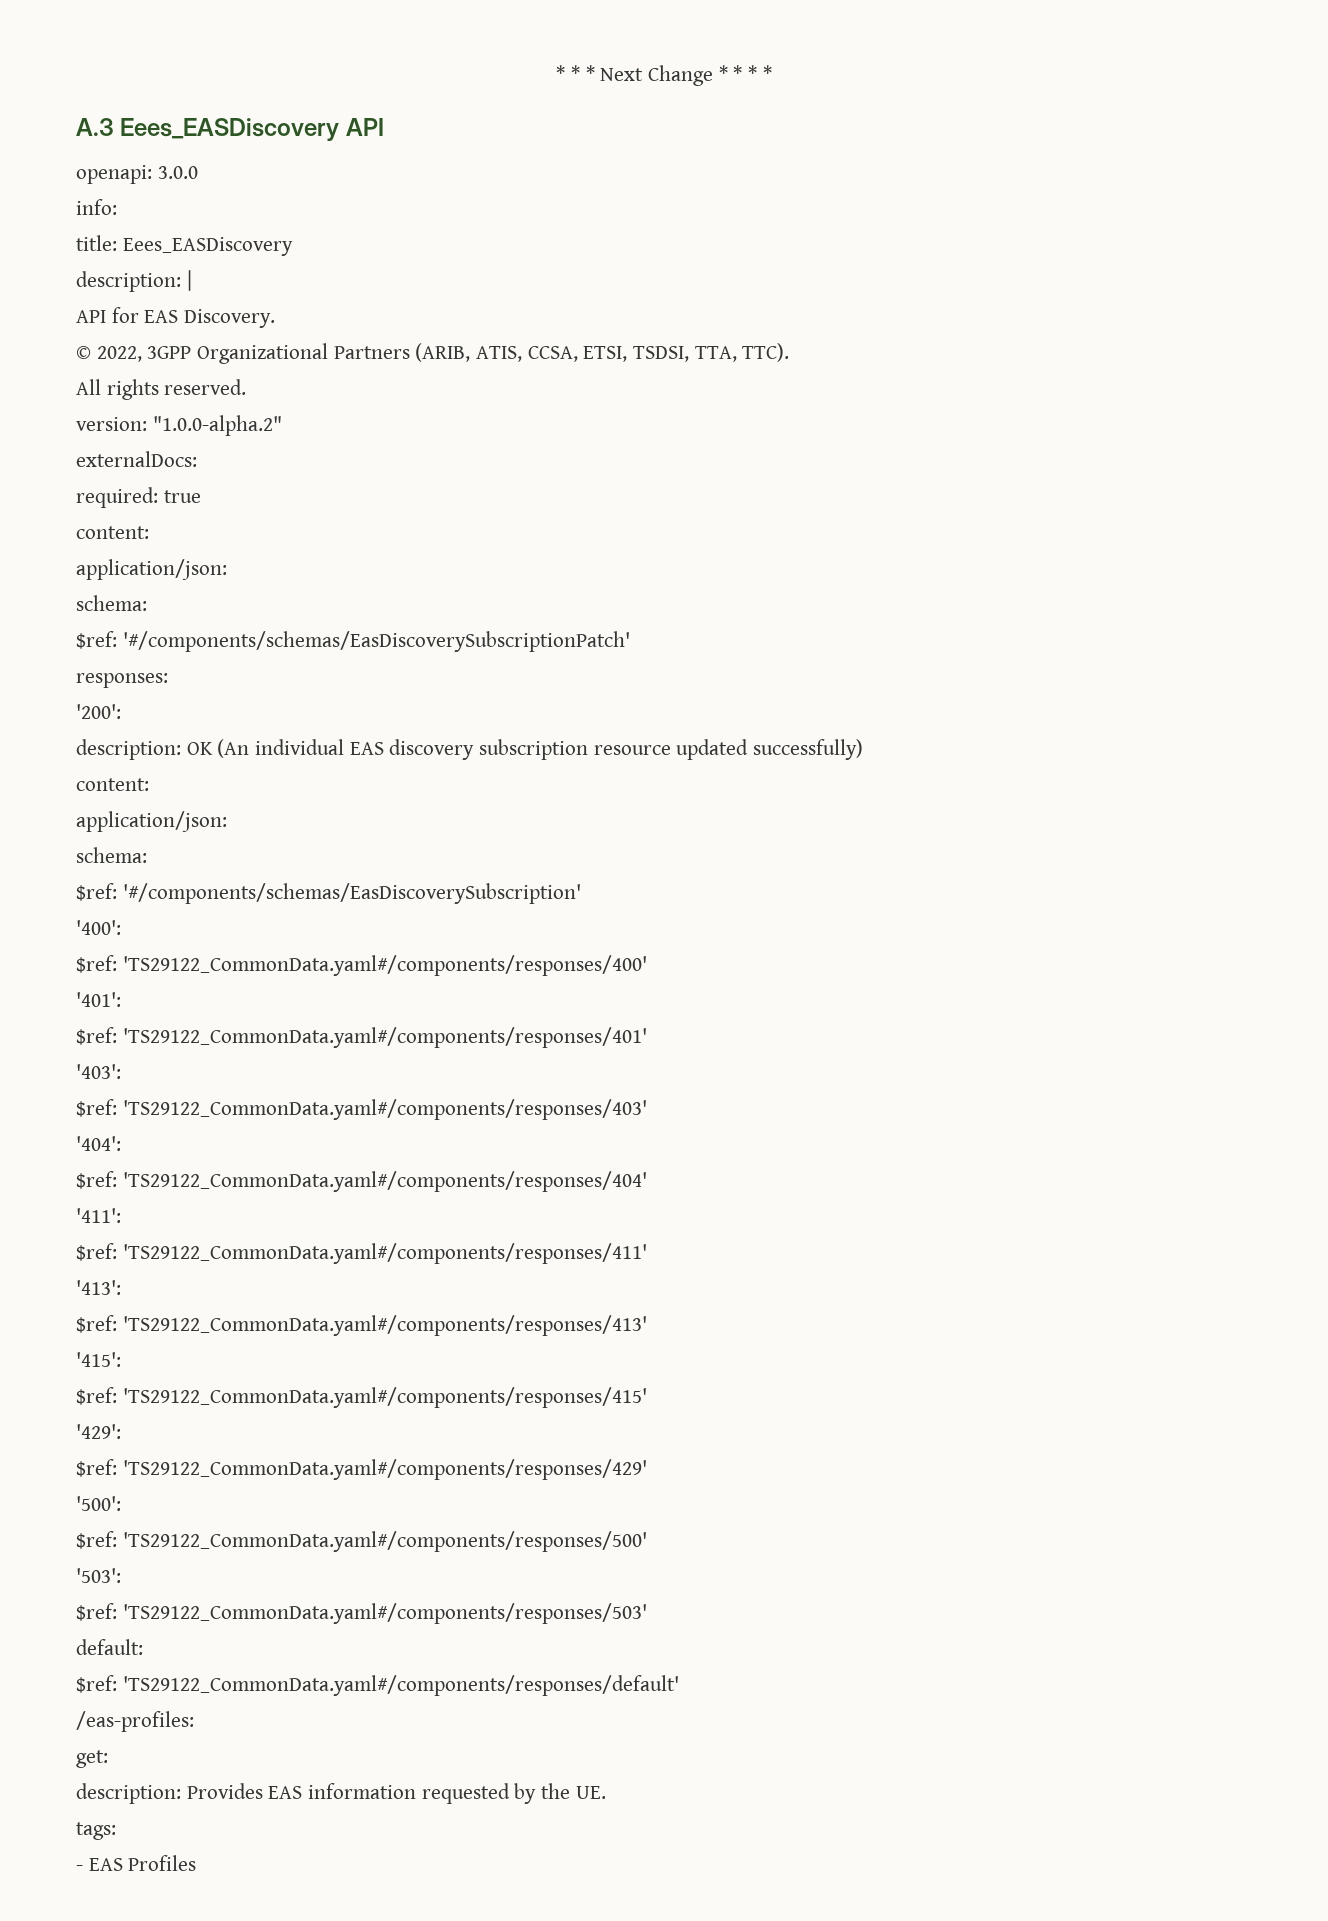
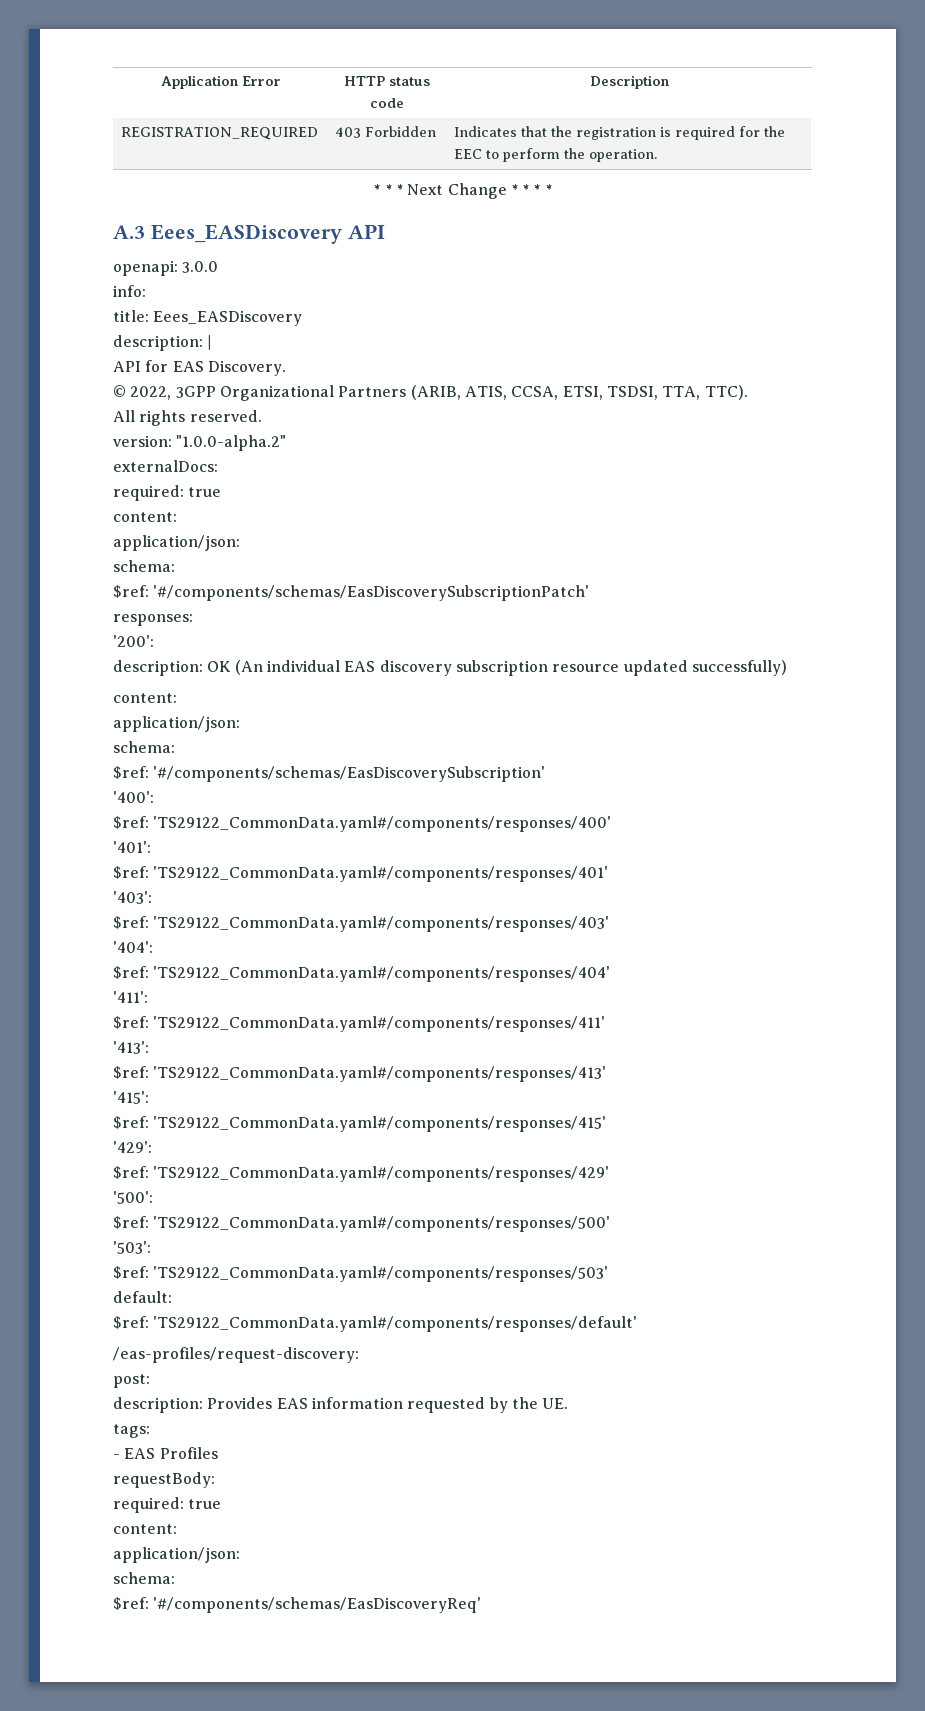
(556, 73) none -> [160,75,281,89] [344,76,430,86] [370,98,404,108] [589,75,669,89] [121,127,319,140] [335,126,437,138] [454,126,786,140] [454,148,658,162] Application Error | HTTP status code | Description // REGISTRATION_REQUIRED | 403 Forbidden | Indicates that the registration is required for the EEC to perform the operation. //
[76,1711,194,1732] [76,1750,108,1768] /eas-profiles: // get: -> [113,1347,359,1363] [113,1374,150,1388] /eas-profiles/request-discovery: // post:
(197, 1863) none -> [113,1472,215,1488] [113,1497,222,1513] [113,1524,177,1534] [113,1547,240,1563] [113,1572,175,1584] [113,1597,482,1613] // requestBody: // required: true // content: // application/json: // schema: // $ref: '#/components/schemas/EasDiscoveryReq'

